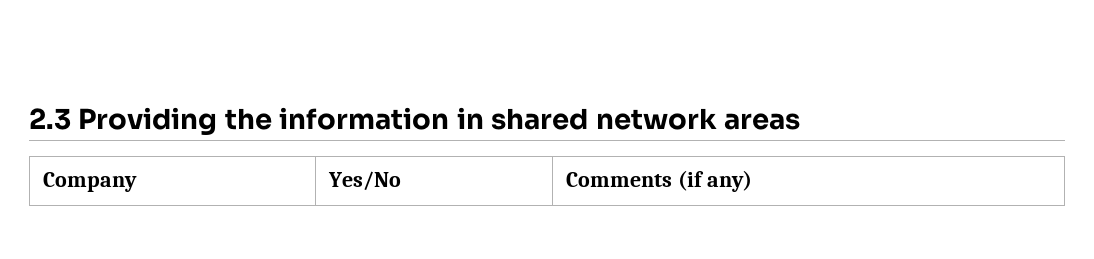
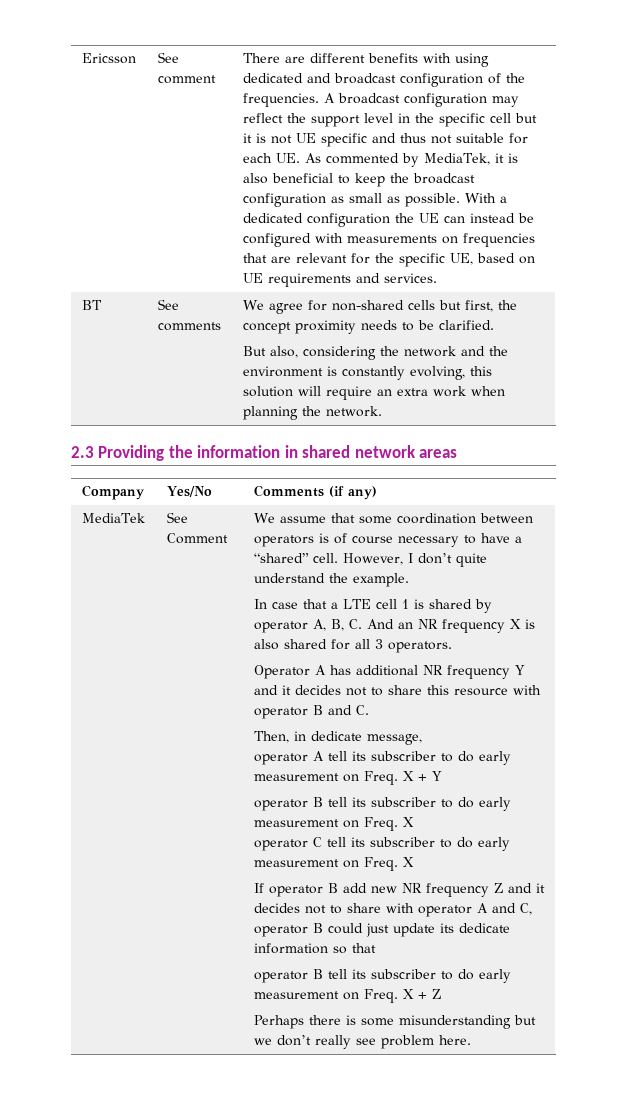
(29, 119) none -> [81,53,136,64] [157,52,179,63] [157,75,216,84] [242,53,489,67] [242,73,525,87] [242,93,519,107] [242,113,537,127] [242,133,528,147] [242,153,518,167] [242,173,475,187] [242,193,507,207] [242,213,534,227] [242,233,535,247] [242,253,535,267] [242,273,437,287] [81,300,102,310] [157,299,179,310] [157,322,221,331] [242,300,517,314] [242,320,494,334] [242,346,508,360] [242,366,492,380] [242,386,505,400] [242,406,382,420] Ericsson | See comment | There are different benefits with using dedicated and broadcast configuration of the frequencies. A broadcast configuration may reflect the support level in the specific cell but it is not UE specific and thus not suitable for each UE. As commented by MediaTek, it is also beneficial to keep the broadcast configuration as small as possible. With a dedicated configuration the UE can instead be configured with measurements on frequencies that are relevant for the specific UE, based on UE requirements and services. // BT | See comments | We agree for non-shared cells but first, the concept proximity needs to be clarified. // But also, considering the network and the environment is constantly evolving, this solution will require an extra work when planning the network. //
(753, 181) none -> [81,513,145,523] [166,512,188,523] [166,533,228,544] [253,513,533,524] [253,533,522,547] [253,553,487,567] [253,573,409,587] [253,599,492,613] [253,619,535,633] [253,639,452,653] [253,665,525,679] [253,685,541,696] [253,705,369,719] [253,731,422,745] [253,751,511,765] [253,771,442,785] [253,797,511,811] [253,817,414,831] [253,837,510,851] [253,857,414,871] [253,883,545,897] [253,903,532,917] [253,923,510,937] [253,943,376,954] [253,969,511,983] [253,989,441,1003] [253,1015,536,1029] [253,1035,471,1049] // MediaTek | See Comment | We assume that some coordination between operators is of course necessary to have a “shared” cell. However, I don’t quite understand the example. // In case that a LTE cell 1 is shared by operator A, B, C. And an NR frequency X is also shared for all 3 operators. // Operator A has additional NR frequency Y and it decides not to share this resource with operator B and C. // Then, in dedicate message, // operator A tell its subscriber to do early measurement on Freq. X + Y // operator B tell its subscriber to do early measurement on Freq. X // operator C tell its subscriber to do early measurement on Freq. X // If operator B add new NR frequency Z and it decides not to share with operator A and C, operator B could just update its dedicate information so that // operator B tell its subscriber to do early measurement on Freq. X + Z // Perhaps there is some misunderstanding but we don’t really see problem here.

